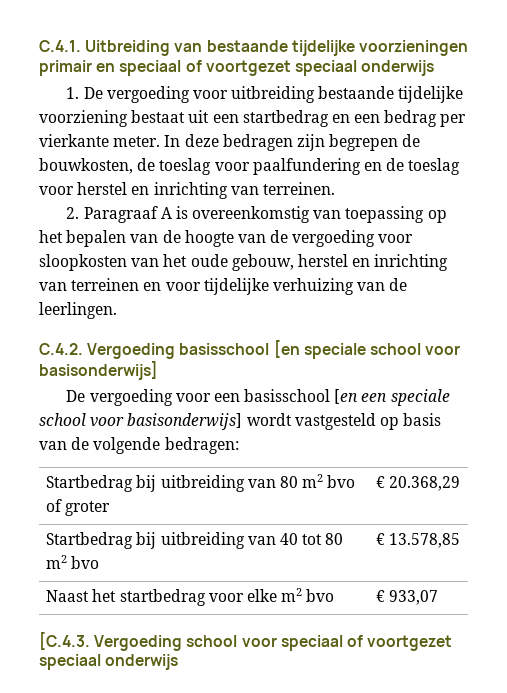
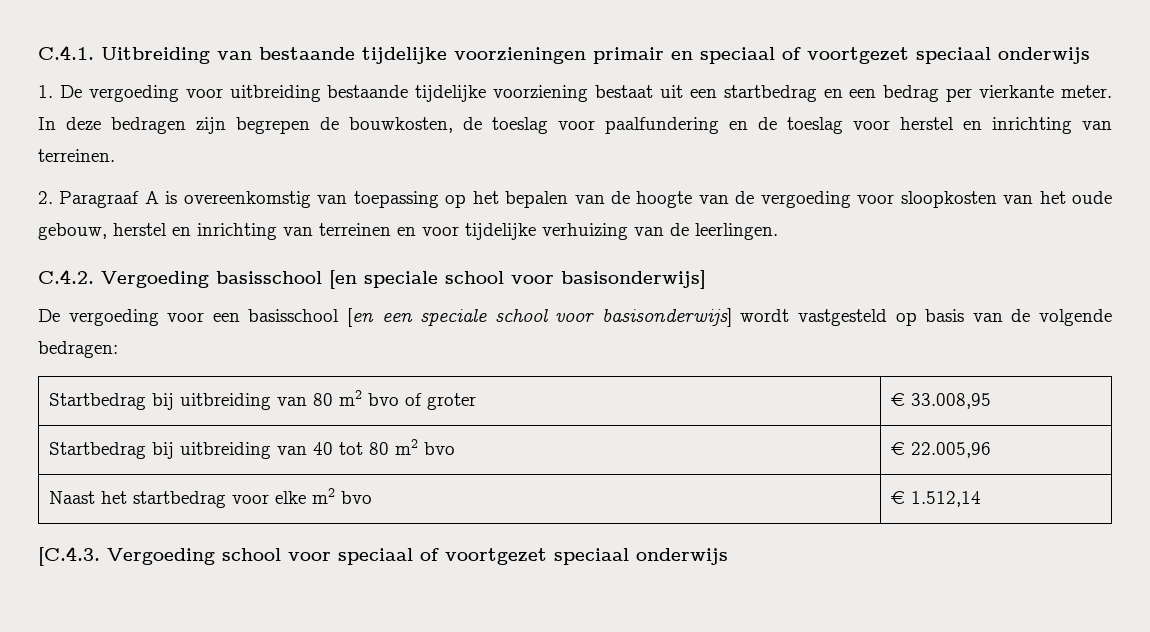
[389,476,461,491] 20.368,29 -> [911,393,992,409] 33.008,95
[389,533,461,548] 13.578,85 -> [911,442,992,458] 22.005,96
[389,590,439,605] 933,07 -> [911,491,982,507] 1.512,14

